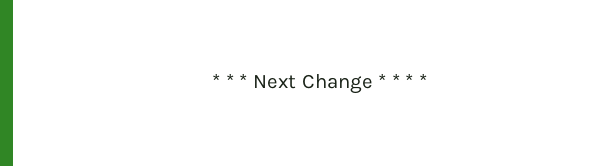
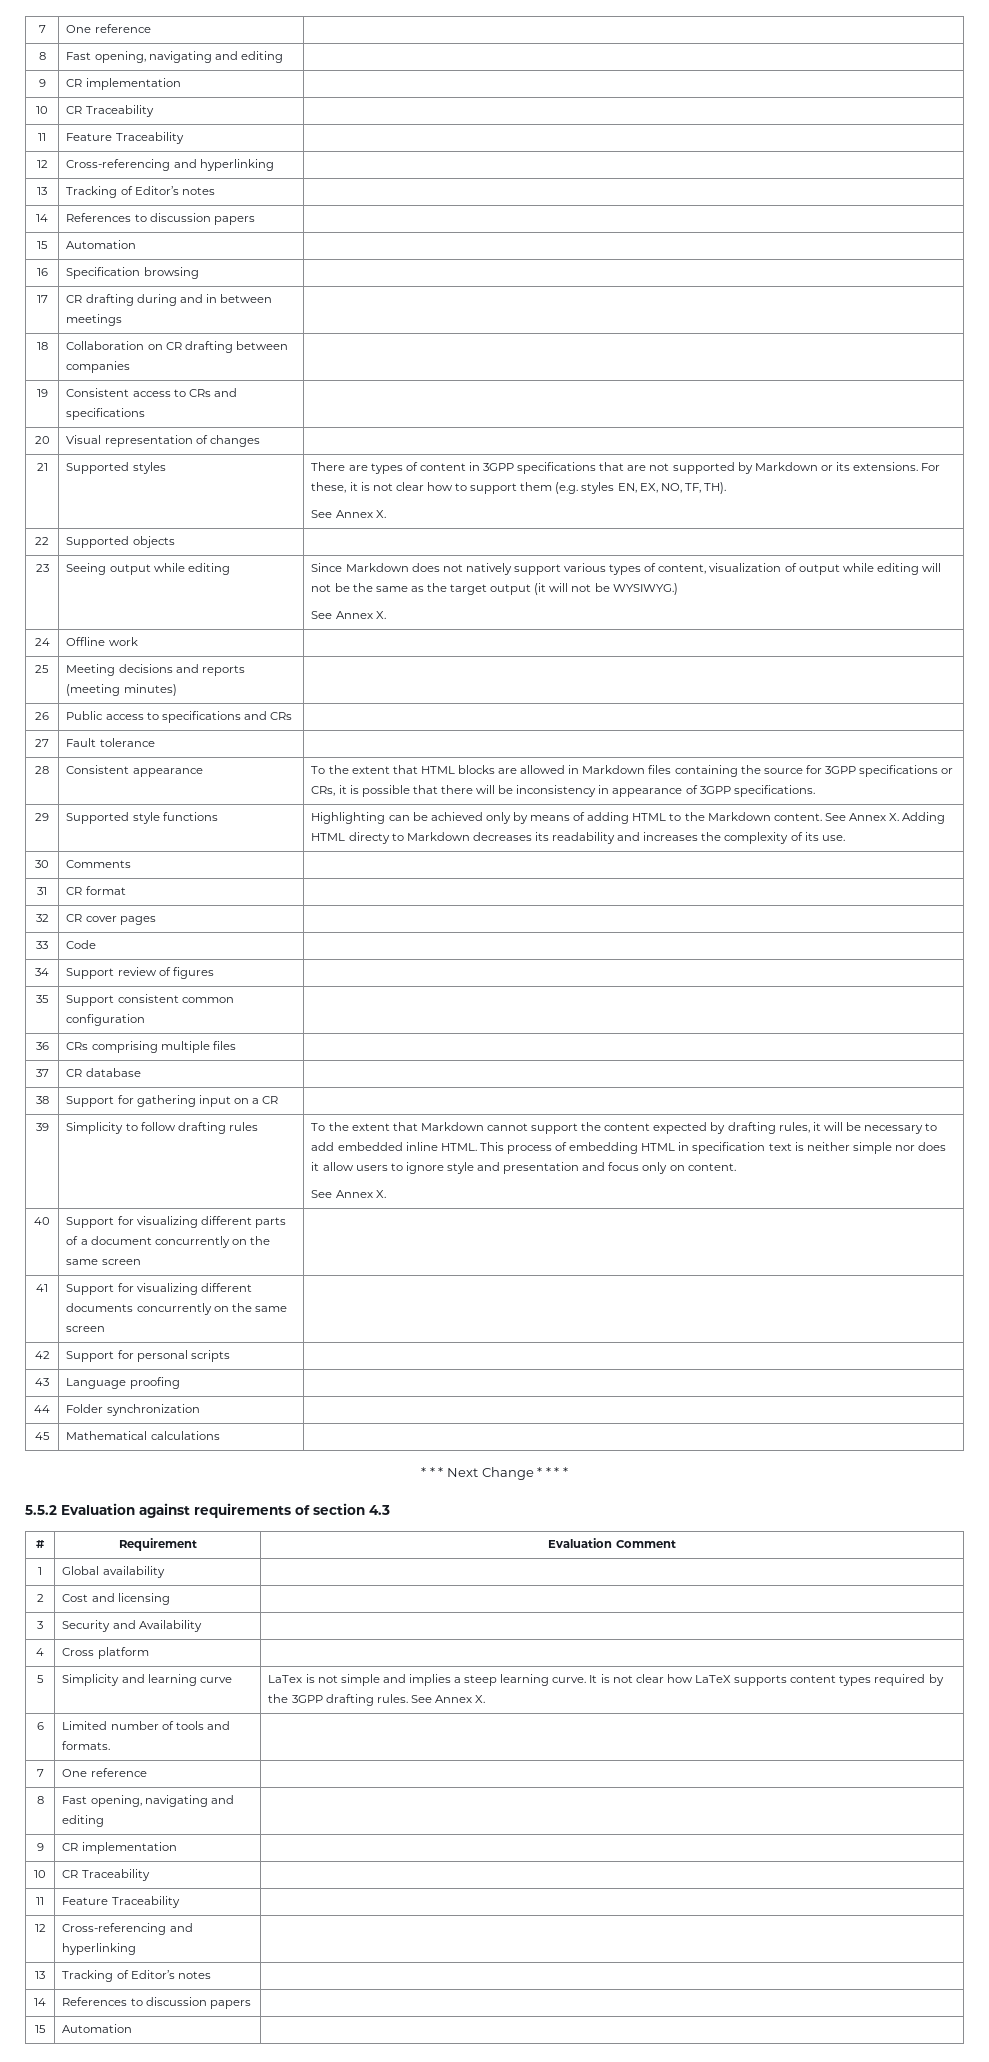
(212, 80) none -> [38,25,46,33] [66,24,151,33] [38,52,46,60] [66,51,283,63] [38,79,46,87] [66,78,181,90] [36,106,48,114] [66,105,154,117] [38,133,46,141] [66,132,184,144] [36,160,48,168] [66,159,274,171] [37,187,47,195] [66,186,215,198] [36,214,48,222] [66,213,255,225] [36,241,48,249] [66,240,137,249] [36,268,48,276] [66,267,199,279] [36,295,48,303] [66,294,272,306] [66,314,123,326] [36,342,48,350] [66,341,288,353] [66,361,131,373] [36,389,48,397] [66,388,237,397] [66,408,146,420] [34,436,50,444] [66,435,260,447] [36,463,48,471] [66,462,166,474] [311,462,941,474] [311,482,727,494] [311,510,386,518] [35,537,49,545] [66,536,175,548] [35,564,49,572] [66,563,230,575] [311,563,942,575] [311,583,678,595] [311,611,386,619] [34,638,50,646] [66,637,138,646] [35,665,49,673] [66,664,245,676] [66,684,177,696] [35,712,49,720] [66,711,292,723] [35,739,49,747] [66,738,155,747] [35,766,49,774] [66,765,203,777] [311,765,954,777] [311,785,815,797] [35,813,49,821] [66,812,218,824] [311,812,946,824] [311,832,845,844] [35,860,49,868] [66,860,132,868] [37,887,47,895] [66,886,126,895] [35,914,49,922] [66,914,156,925] [36,941,48,949] [66,940,97,949] [35,968,49,976] [66,967,214,979] [35,995,49,1003] [66,994,234,1006] [66,1014,146,1026] [35,1042,49,1050] [66,1041,236,1053] [35,1069,49,1077] [66,1068,141,1077] [35,1096,49,1104] [66,1095,279,1107] [35,1123,49,1131] [66,1122,258,1134] [311,1122,938,1134] [311,1142,947,1154] [311,1162,736,1174] [311,1190,386,1198] [34,1217,50,1225] [66,1216,286,1228] [66,1236,270,1248] [66,1259,141,1265] [36,1284,48,1292] [66,1283,252,1295] [66,1303,287,1315] [66,1326,106,1332] [34,1351,50,1359] [66,1350,230,1362] [35,1378,49,1386] [66,1377,180,1389] [34,1405,50,1413] [66,1404,200,1416] [34,1432,50,1440] [66,1431,220,1440] 7 | One reference | // 8 | Fast opening, navigating and editing | // 9 | CR implementation | // 10 | CR Traceability | // 11 | Feature Traceability | // 12 | Cross-referencing and hyperlinking | // 13 | Tracking of Editor’s notes | // 14 | References to discussion papers | // 15 | Automation | // 16 | Specification browsing | // 17 | CR drafting during and in between meetings | // 18 | Collaboration on CR drafting between companies | // 19 | Consistent access to CRs and specifications | // 20 | Visual representation of changes | // 21 | Supported styles | There are types of content in 3GPP specifications that are not supported by Markdown or its extensions. For these, it is not clear how to support them (e.g. styles EN, EX, NO, TF, TH). // See Annex X. // 22 | Supported objects | // 23 | Seeing output while editing | Since Markdown does not natively support various types of content, visualization of output while editing will not be the same as the target output (it will not be WYSIWYG.) // See Annex X. // 24 | Offline work | // 25 | Meeting decisions and reports (meeting minutes) | // 26 | Public access to specifications and CRs | // 27 | Fault tolerance | // 28 | Consistent appearance | To the extent that HTML blocks are allowed in Markdown files containing the source for 3GPP specifications or CRs, it is possible that there will be inconsistency in appearance of 3GPP specifications. // 29 | Supported style functions | Highlighting can be achieved only by means of adding HTML to the Markdown content. See Annex X. Adding HTML directy to Markdown decreases its readability and increases the complexity of its use. // 30 | Comments | // 31 | CR format | // 32 | CR cover pages | // 33 | Code | // 34 | Support review of figures | // 35 | Support consistent common configuration | // 36 | CRs comprising multiple files | // 37 | CR database | // 38 | Support for gathering input on a CR | // 39 | Simplicity to follow drafting rules | To the extent that Markdown cannot support the content expected by drafting rules, it will be necessary to add embedded inline HTML. This process of embedding HTML in specification text is neither simple nor does it allow users to ignore style and presentation and focus only on content. // See Annex X. // 40 | Support for visualizing different parts of a document concurrently on the same screen | // 41 | Support for visualizing different documents concurrently on the same screen | // 42 | Support for personal scripts | // 43 | Language proofing | // 44 | Folder synchronization | // 45 | Mathematical calculations | //
(427, 80) none -> [25,1503,390,1518] [36,1540,45,1548] [118,1538,197,1551] [548,1538,676,1548] [38,1567,42,1575] [62,1566,165,1578] [36,1594,44,1602] [62,1593,170,1605] [37,1621,43,1629] [62,1620,202,1632] [36,1648,44,1656] [62,1647,149,1659] [36,1675,44,1683] [62,1674,232,1686] [268,1674,944,1686] [268,1694,486,1706] [36,1722,44,1730] [62,1721,230,1730] [62,1741,111,1750] [36,1769,44,1777] [62,1768,147,1777] [36,1796,44,1804] [62,1795,234,1807] [62,1815,105,1827] [36,1843,44,1851] [62,1842,177,1854] [34,1870,46,1878] [62,1869,150,1881] [36,1897,44,1905] [62,1896,180,1908] [34,1924,46,1932] [62,1923,193,1935] [62,1943,137,1955] [35,1971,45,1979] [62,1970,211,1982] [34,1998,46,2006] [62,1997,251,2009] [34,2025,46,2033] [62,2024,133,2033] // 5.5.2 Evaluation against requirements of section 4.3 // # | Requirement | Evaluation Comment // 1 | Global availability | // 2 | Cost and licensing | // 3 | Security and Availability | // 4 | Cross platform | // 5 | Simplicity and learning curve | LaTex is not simple and implies a steep learning curve. It is not clear how LaTeX supports content types required by the 3GPP drafting rules. See Annex X. // 6 | Limited number of tools and formats. | // 7 | One reference | // 8 | Fast opening, navigating and editing | // 9 | CR implementation | // 10 | CR Traceability | // 11 | Feature Traceability | // 12 | Cross-referencing and hyperlinking | // 13 | Tracking of Editor’s notes | // 14 | References to discussion papers | // 15 | Automation |

